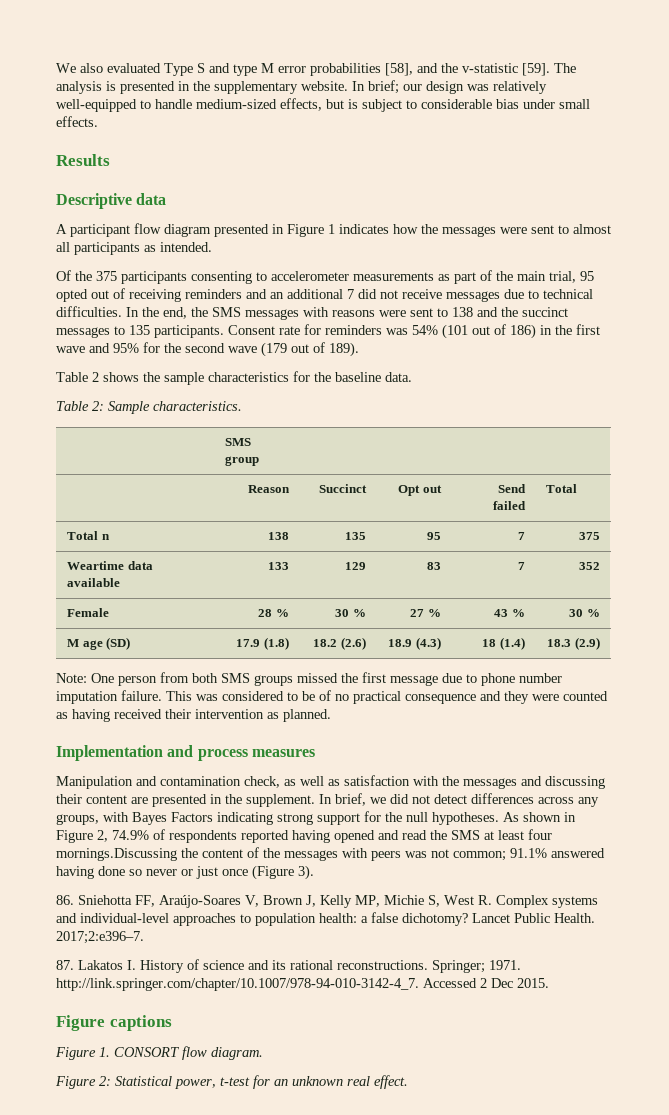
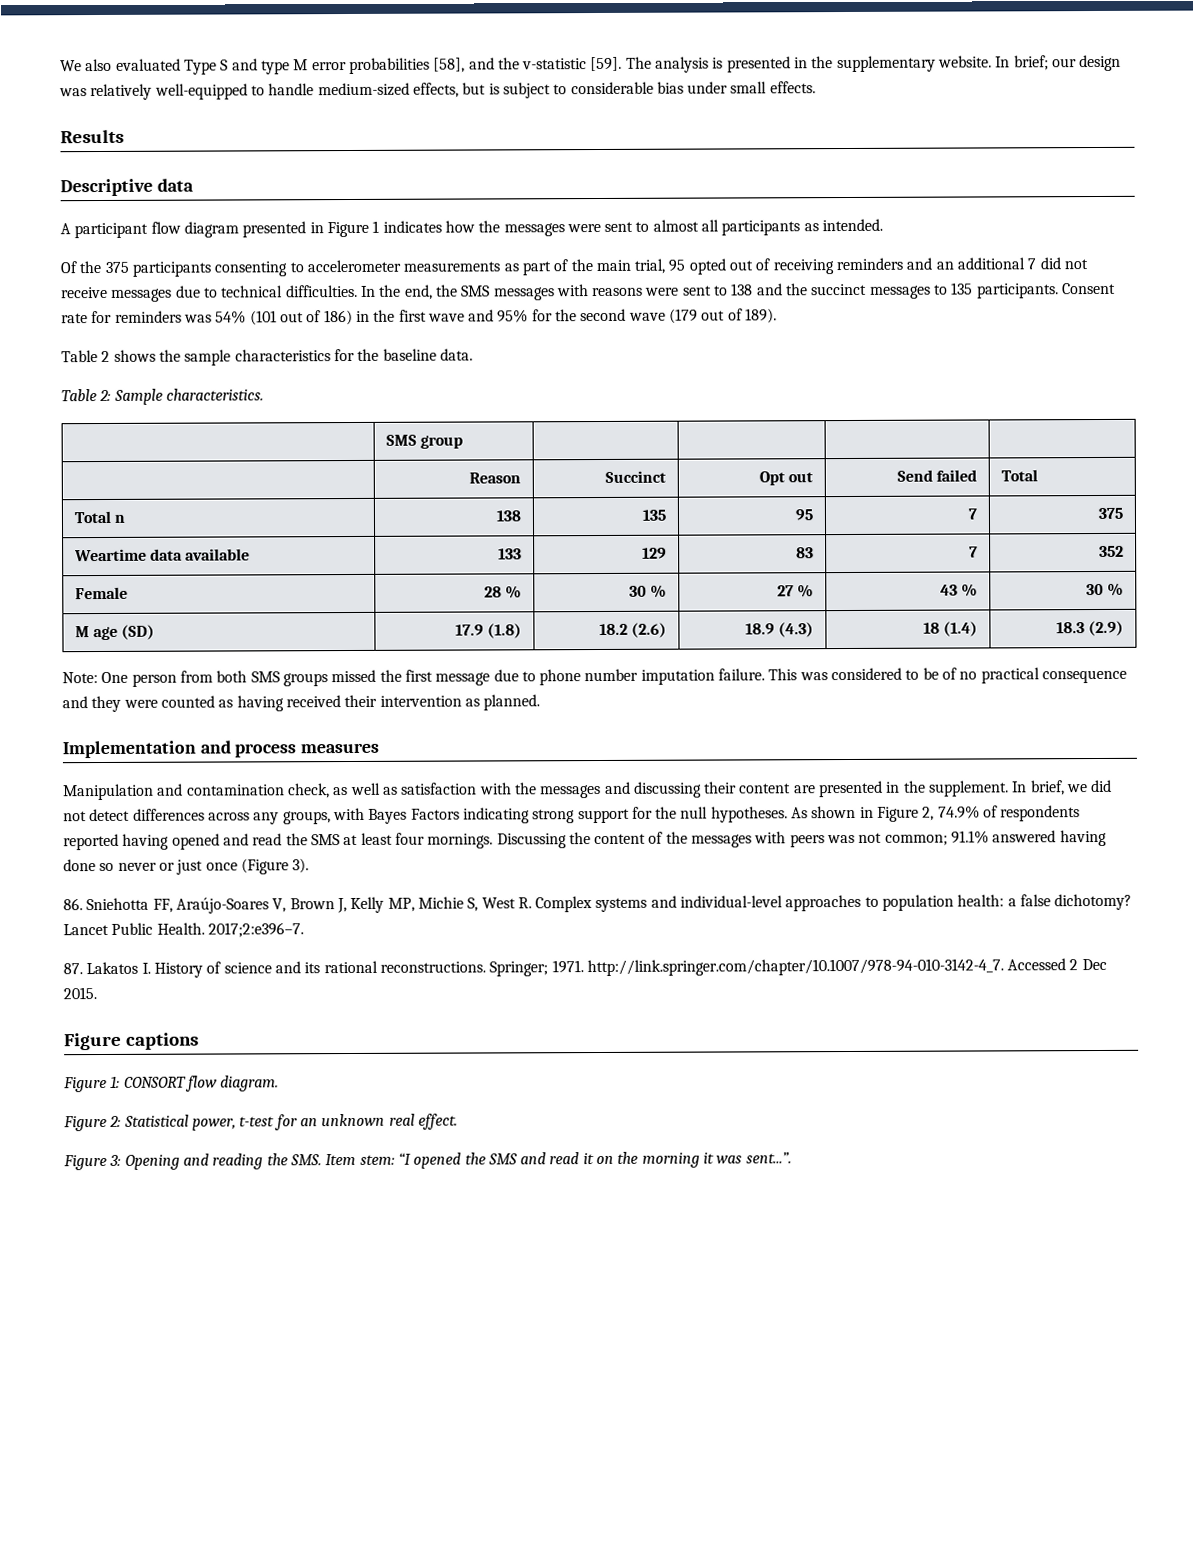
[56,848,177,861] mornings.Discussing -> [427,833,567,849] mornings. Discussing
[99,1047,110,1057] 1. -> [110,1075,121,1088] 1:
(408, 1082) none -> [63,1151,792,1171] // Figure 3: Opening and reading the SMS. Item stem: “I opened the SMS and read it on the morning it was sent...”.

